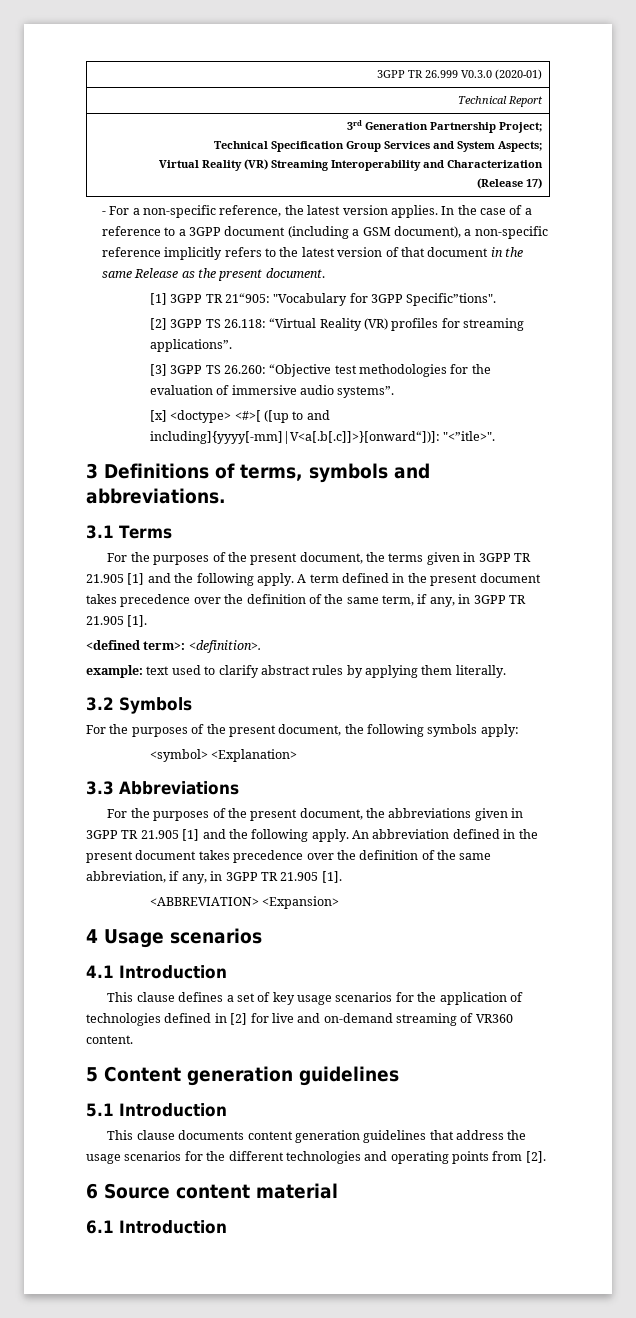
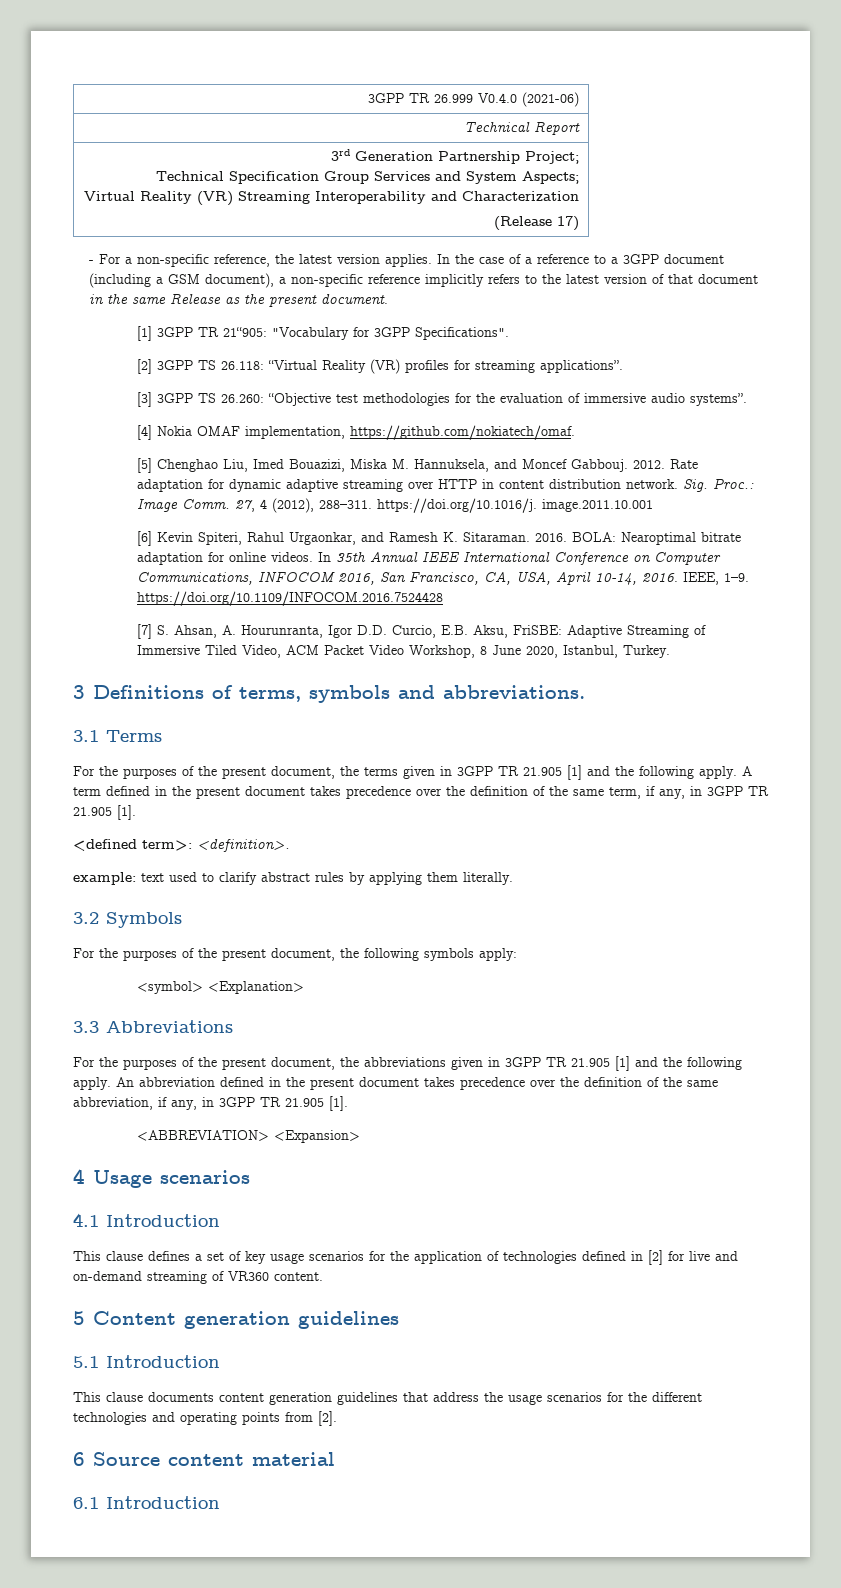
[461,69,543,80] V0.3.0 (2020-01) -> [478,92,580,107] V0.4.0 (2021-06)
[406,293,497,306] Specific”tions". -> [415,327,510,340] Specifications".
[149,410,330,423] [149,431,496,444] [x] <doctype> <#>[ ([up to and including]{yyyy[-mm]|V<a[.b[.c]]>}[onward“])]: "<”itle>". -> [137,425,576,440] [137,458,699,473] [137,478,755,492] [137,498,654,513] [137,531,742,546] [137,552,722,565] [137,571,750,585] [137,591,444,606] [137,624,707,639] [137,645,671,658] [4] Nokia OMAF implementation, https://github.com/nokiatech/omaf. // [5] Chenghao Liu, Imed Bouazizi, Miska M. Hannuksela, and Moncef Gabbouj. 2012. Rate adaptation for dynamic adaptive streaming over HTTP in content distribution network. Sig. Proc.: Image Comm. 27, 4 (2012), 288–311. https://doi.org/10.1016/j. image.2011.10.001 // [6] Kevin Spiteri, Rahul Urgaonkar, and Ramesh K. Sitaraman. 2016. BOLA: Nearoptimal bitrate adaptation for online videos. In 35th Annual IEEE International Conference on Computer Communications, INFOCOM 2016, San Francisco, CA, USA, April 10-14, 2016. IEEE, 1–9. https://doi.org/10.1109/INFOCOM.2016.7524428 // [7] S. Ahsan, A. Hourunranta, Igor D.D. Curcio, E.B. Aksu, FriSBE: Adaptive Streaming of Immersive Tiled Video, ACM Packet Video Workshop, 8 June 2020, Istanbul, Turkey.

